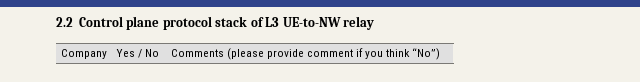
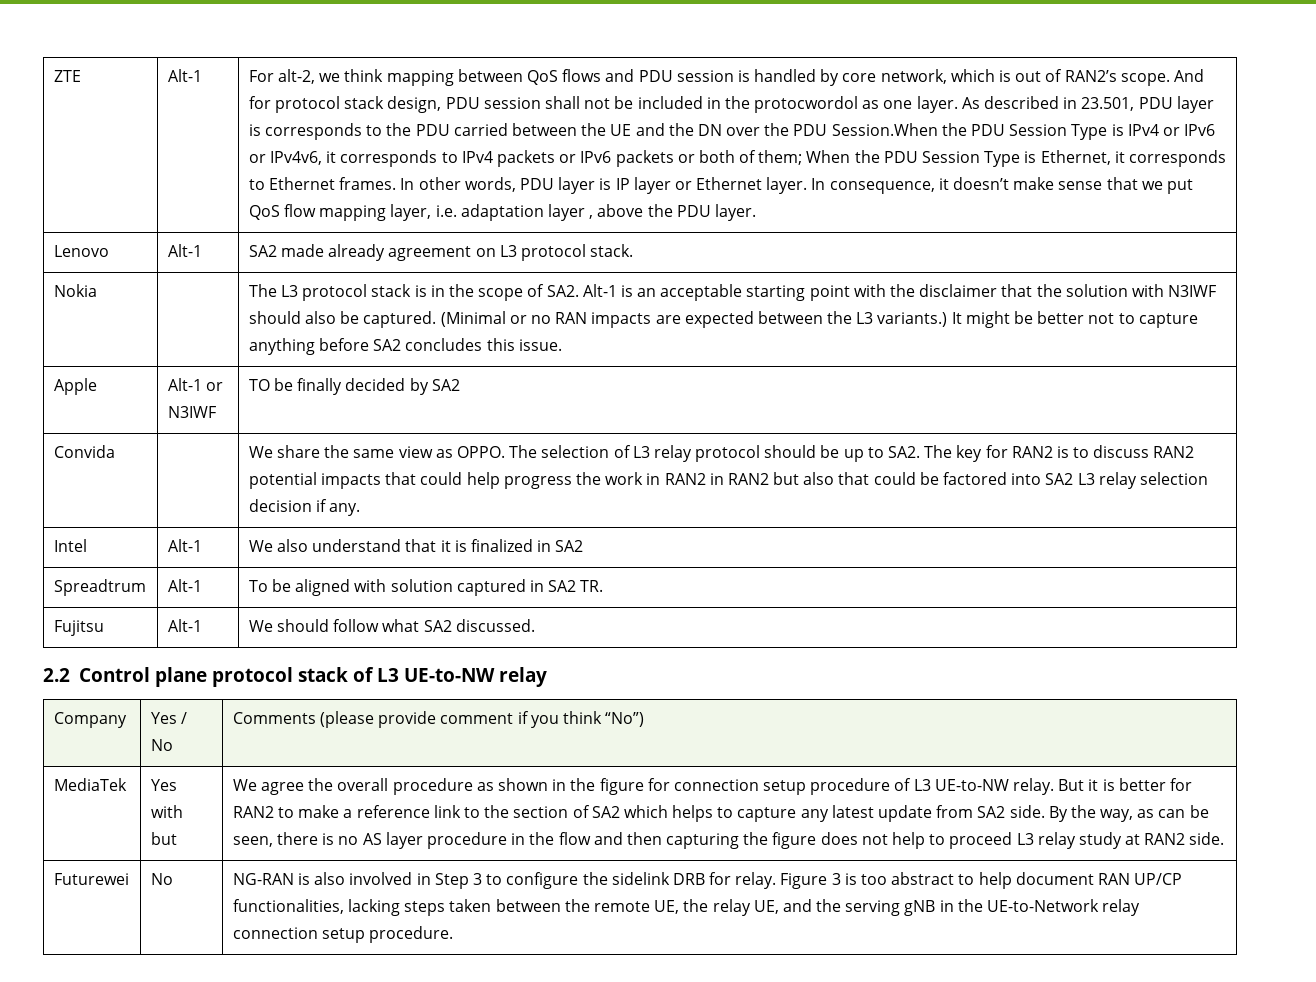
(56, 22) none -> [53,70,81,82] [167,69,202,82] [248,69,1204,86] [248,96,1214,113] [248,123,1216,140] [248,150,1226,167] [248,177,1193,194] [248,204,756,221] [53,245,109,257] [167,244,202,257] [248,244,634,261] [53,284,97,297] [248,284,1217,301] [248,311,1198,328] [248,338,562,355] [53,378,97,395] [167,378,224,391] [167,406,216,418] [248,378,460,395] [53,445,115,458] [248,445,1195,462] [248,472,1208,489] [248,499,361,516] [53,539,87,552] [167,539,202,552] [248,539,584,552] [53,579,146,596] [167,579,202,592] [248,579,604,596] [53,620,104,636] [167,619,202,632] [248,619,535,632] ZTE | Alt-1 | For alt-2, we think mapping between QoS flows and PDU session is handled by core network, which is out of RAN2’s scope. And for protocol stack design, PDU session shall not be included in the protocwordol as one layer. As described in 23.501, PDU layer is corresponds to the PDU carried between the UE and the DN over the PDU Session.When the PDU Session Type is IPv4 or IPv6 or IPv4v6, it corresponds to IPv4 packets or IPv6 packets or both of them; When the PDU Session Type is Ethernet, it corresponds to Ethernet frames. In other words, PDU layer is IP layer or Ethernet layer. In consequence, it doesn’t make sense that we put QoS flow mapping layer, i.e. adaptation layer , above the PDU layer. // Lenovo | Alt-1 | SA2 made already agreement on L3 protocol stack. // Nokia | | The L3 protocol stack is in the scope of SA2. Alt-1 is an acceptable starting point with the disclaimer that the solution with N3IWF should also be captured. (Minimal or no RAN impacts are expected between the L3 variants.) It might be better not to capture anything before SA2 concludes this issue. // Apple | Alt-1 or N3IWF | TO be finally decided by SA2 // Convida | | We share the same view as OPPO. The selection of L3 relay protocol should be up to SA2. The key for RAN2 is to discuss RAN2 potential impacts that could help progress the work in RAN2 in RAN2 but also that could be factored into SA2 L3 relay selection decision if any. // Intel | Alt-1 | We also understand that it is finalized in SA2 // Spreadtrum | Alt-1 | To be aligned with solution captured in SA2 TR. // Fujitsu | Alt-1 | We should follow what SA2 discussed. //
(441, 54) none -> [53,778,127,791] [150,779,177,791] [150,805,183,818] [150,832,177,845] [232,778,1192,795] [232,805,1209,822] [232,832,1225,849] [53,873,129,885] [150,873,173,885] [232,872,1183,889] [232,899,1141,916] [232,926,454,943] // MediaTek | Yes with but | We agree the overall procedure as shown in the figure for connection setup procedure of L3 UE-to-NW relay. But it is better for RAN2 to make a reference link to the section of SA2 which helps to capture any latest update from SA2 side. By the way, as can be seen, there is no AS layer procedure in the flow and then capturing the figure does not help to proceed L3 relay study at RAN2 side. // Futurewei | No | NG-RAN is also involved in Step 3 to configure the sidelink DRB for relay. Figure 3 is too abstract to help document RAN UP/CP functionalities, lacking steps taken between the remote UE, the relay UE, and the serving gNB in the UE-to-Network relay connection setup procedure.

